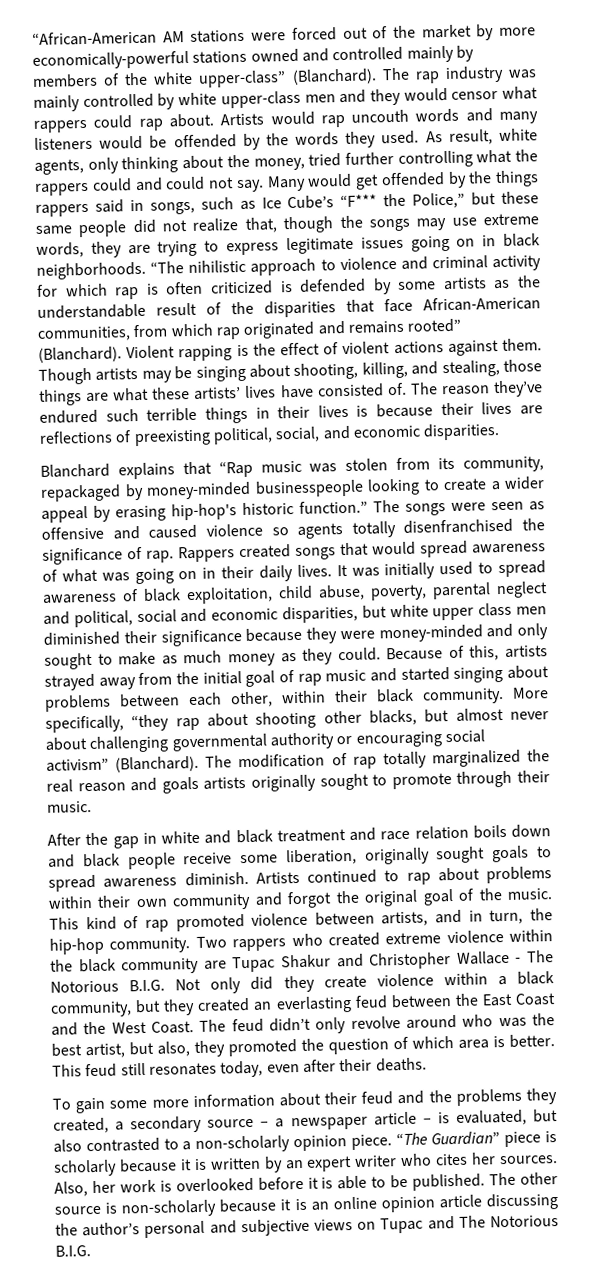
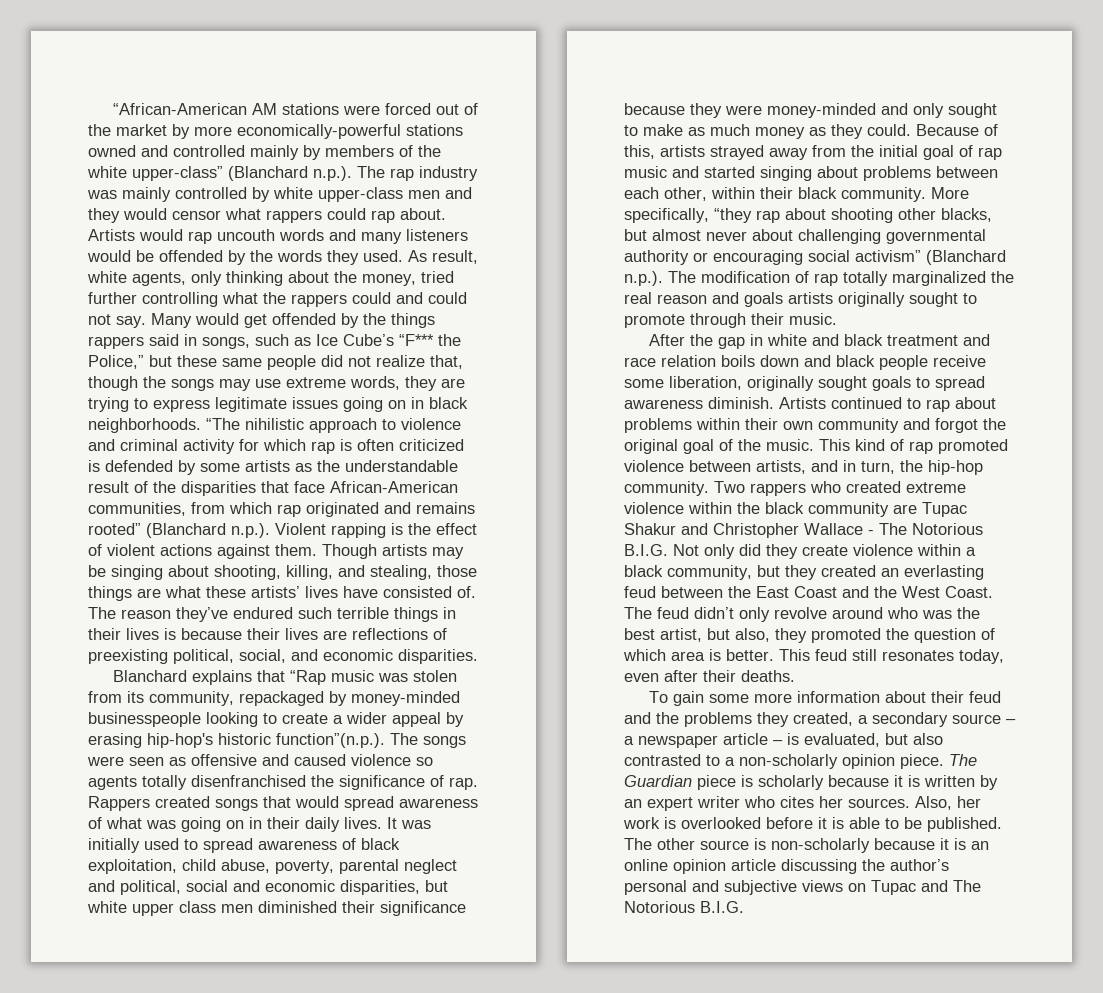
[291,68,377,85] (Blanchard). -> [228,166,352,181] (Blanchard n.p.).
[38,346,122,363] (Blanchard). -> [146,523,270,538] (Blanchard n.p.).
[299,500,368,514] function.” -> [276,733,385,748] function”(n.p.).
[115,755,200,773] (Blanchard). -> [926,250,1006,265] [624,271,663,286] (Blanchard n.p.).
[395,1131,501,1146] “The Guardian” -> [949,754,977,766] [624,775,692,787] The Guardian

